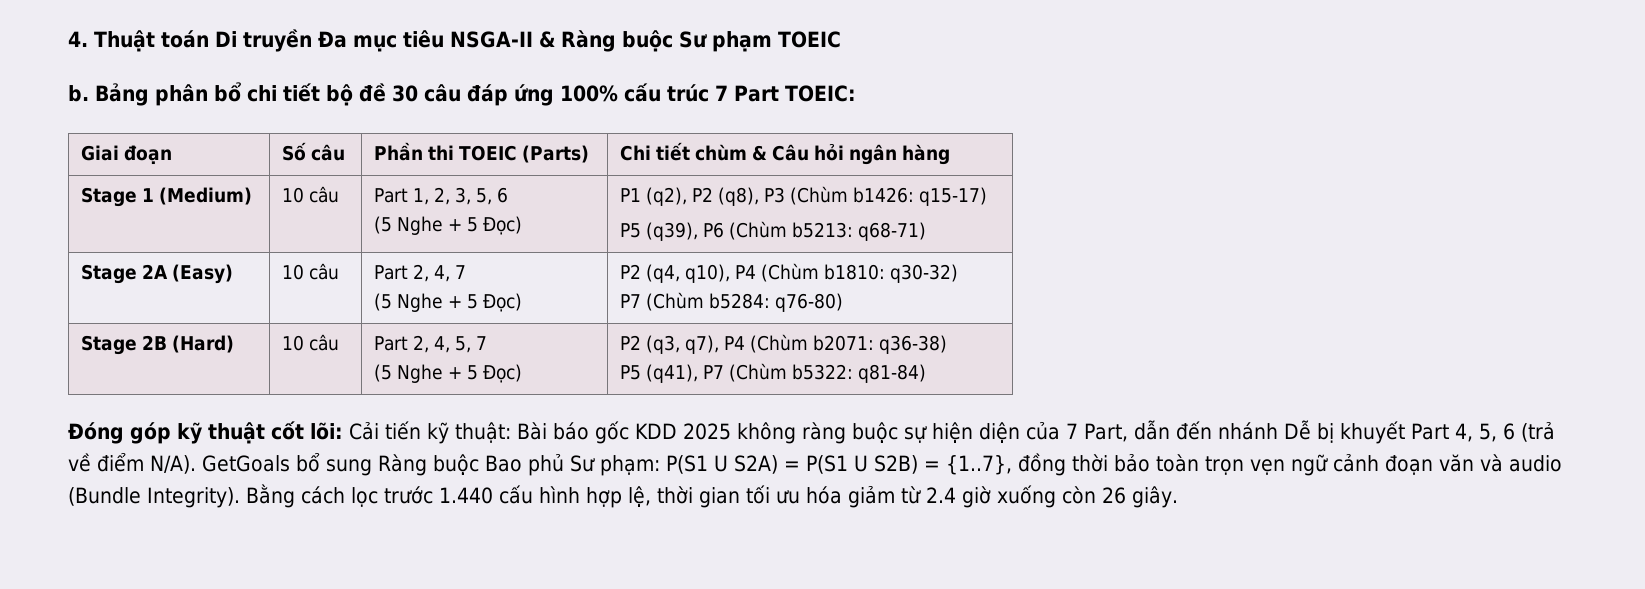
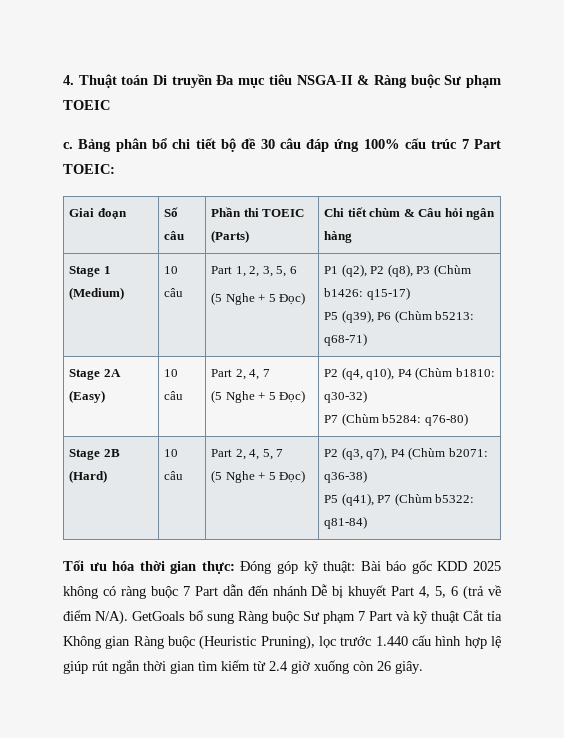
[68,85,89,102] b. -> [63,142,73,149] c.
[68,421,421,444] Đóng góp kỹ thuật cốt lõi: Cải tiến -> [63,560,298,574] Tối ưu hóa thời gian thực: Đóng góp
(796, 433) none -> [102,586,116,596] có
[904,421,1128,443] sự hiện diện của 7 Part, -> [182,586,218,596] 7 Part
[485,453,1562,476] [68,484,345,508] Bao phủ Sư phạm: P(S1 U S2A) = P(S1 U S2B) = {1..7}, đồng thời bảo toàn trọn vẹn ngữ cảnh đoạn văn và audio (Bundle Integrity). Bằng cách -> [303,610,502,624] [63,635,315,650] Sư phạm 7 Part và kỹ thuật Cắt tỉa Không gian Ràng buộc (Heuristic Pruning),
[628,485,895,508] lệ, thời gian tối ưu hóa giảm -> [490,636,501,648] [63,660,250,674] lệ giúp rút ngắn thời gian tìm kiếm

